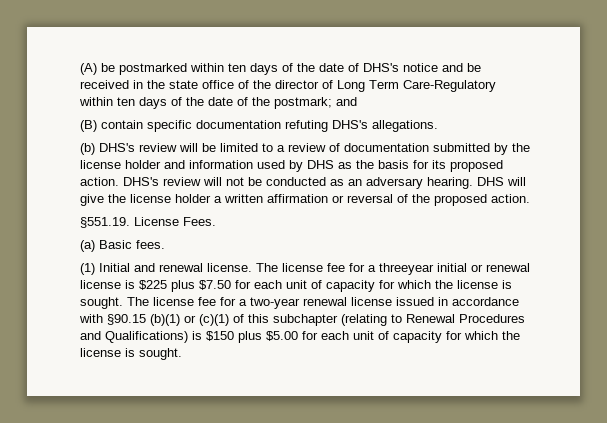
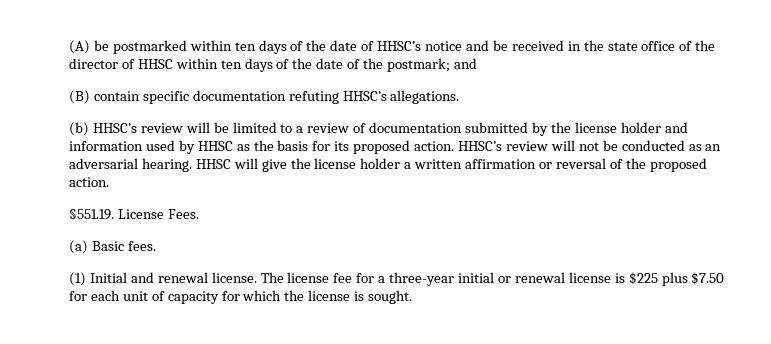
[363,63,399,72] DHS's -> [377,41,422,51] HHSC’s
[337,80,496,92] Long Term Care-Regulatory -> [137,59,173,69] HHSC
[332,120,368,129] DHS's -> [342,91,387,101] HHSC’s
[99,143,135,152] DHS's -> [92,123,137,133] HHSC’s
[307,160,334,169] DHS -> [197,141,233,151] HHSC
[123,177,159,186] DHS's -> [458,141,503,151] HHSC’s
[366,177,504,189] adversary hearing. DHS -> [69,158,231,172] adversarial hearing. HHSC
[379,263,434,275] threeyear -> [389,272,455,286] three-year
[127,297,519,309] [79,314,525,326] [80,331,520,343] [80,348,182,360] The license fee for a two-year renewal license issued in accordance with §90.15 (b)(1) or (c)(1) of this subchapter (relating to Renewal Procedures and Qualifications) is $150 plus $5.00 for each unit of capacity for which the license is sought. -> (413, 297) none

